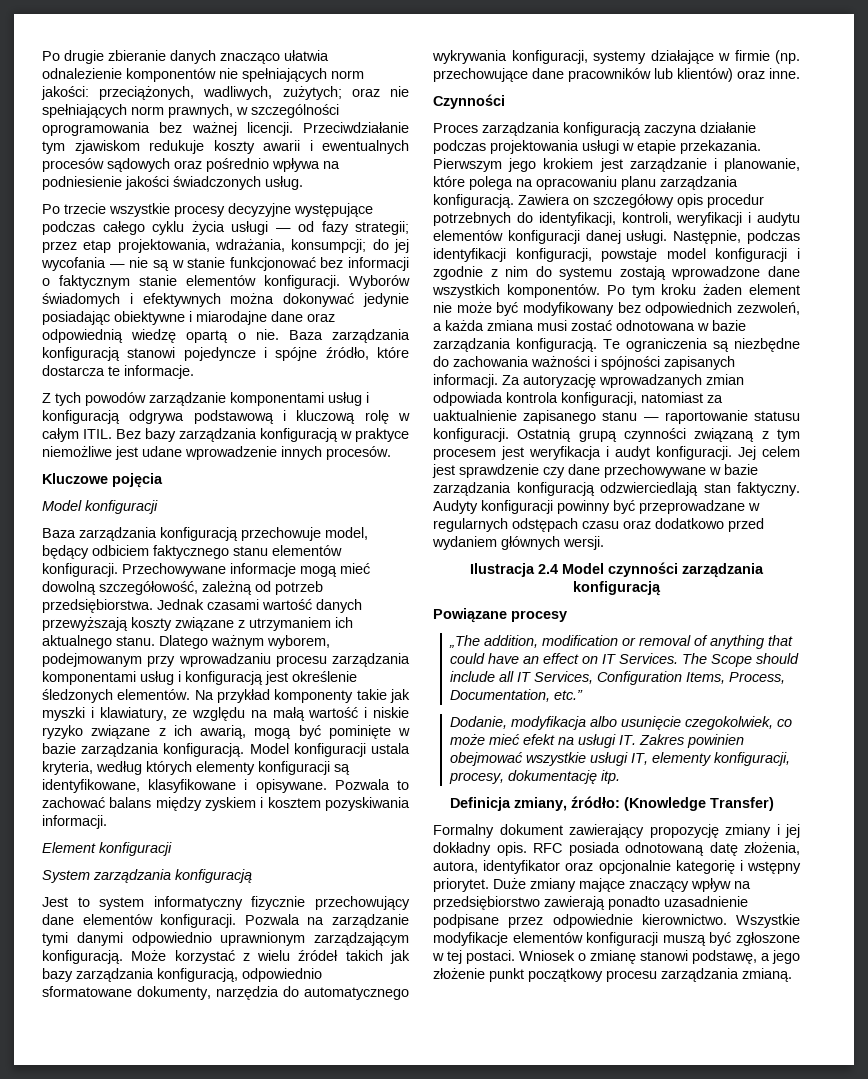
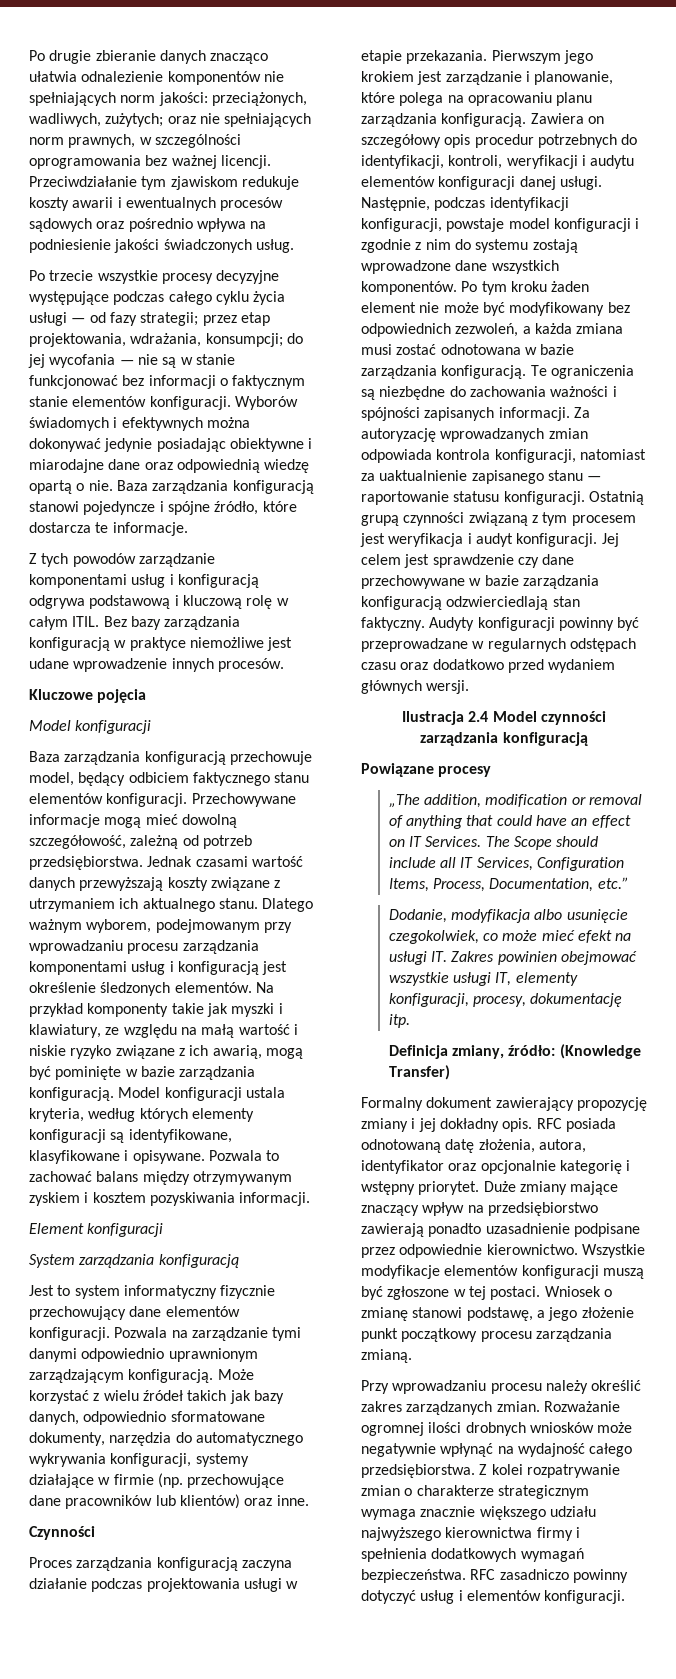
(202, 804) none -> [192,1171,292,1185] otrzymywanym
[76,968,238,982] zarządzania konfiguracją, -> [29,1411,79,1425] danych,
(792, 975) none -> [361,1380,642,1394] [361,1401,620,1415] [361,1422,633,1436] [361,1443,633,1457] [361,1464,620,1478] [361,1485,589,1499] [361,1506,596,1520] [361,1527,580,1541] [361,1548,584,1562] [361,1569,628,1583] [361,1590,626,1604] // Przy wprowadzaniu procesu należy określić zakres zarządzanych zmian. Rozważanie ogromnej ilości drobnych wniosków może negatywnie wpłynąć na wydajność całego przedsiębiorstwa. Z kolei rozpatrywanie zmian o charakterze strategicznym wymaga znacznie większego udziału najwyższego kierownictwa firmy i spełnienia dodatkowych wymagań bezpieczeństwa. RFC zasadniczo powinny dotyczyć usług i elementów konfiguracji.

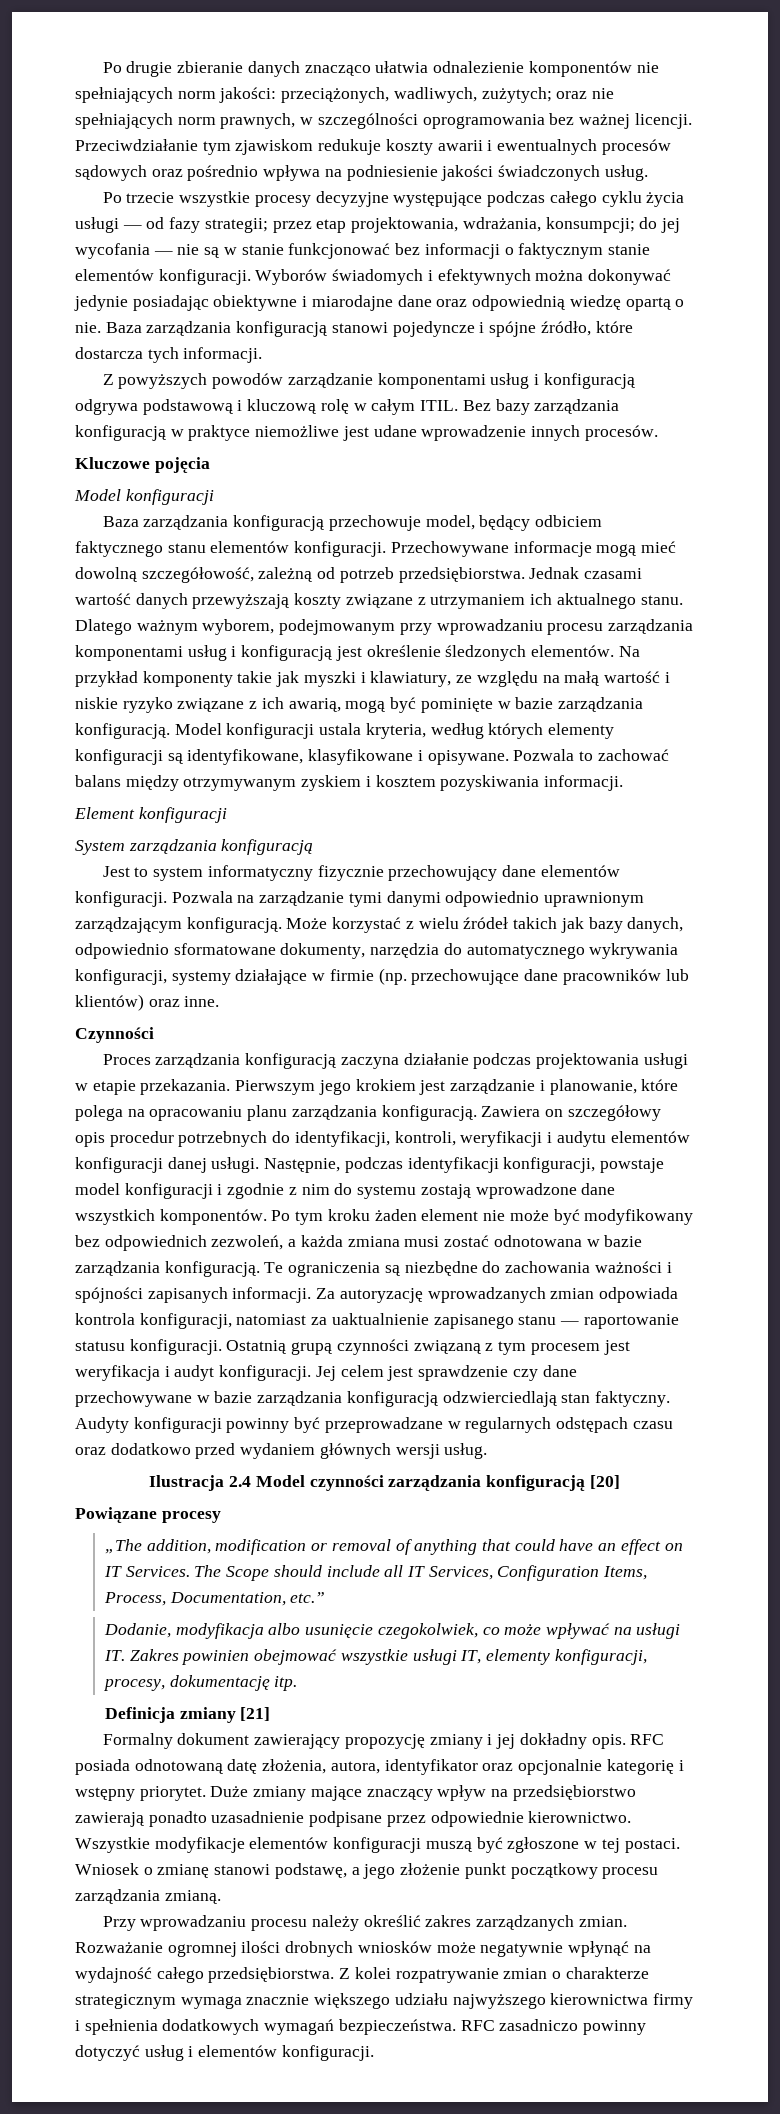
[95,522,188,536] [29,553,69,567] te informacje. // Z tych -> [147,347,263,363] [102,373,208,389] tych informacji. // Z powyższych
[426,680,470,694] wersji. -> [395,1443,488,1459] wersji usług.
(588, 739) none -> [589,1475,620,1489] [20]
[541,930,613,943] mieć efekt -> [545,1623,610,1639] wpływać
[452,1044,641,1059] [388,1065,450,1080] zmiany, źródło: (Knowledge Transfer) -> [179,1707,271,1723] zmiany [21]

